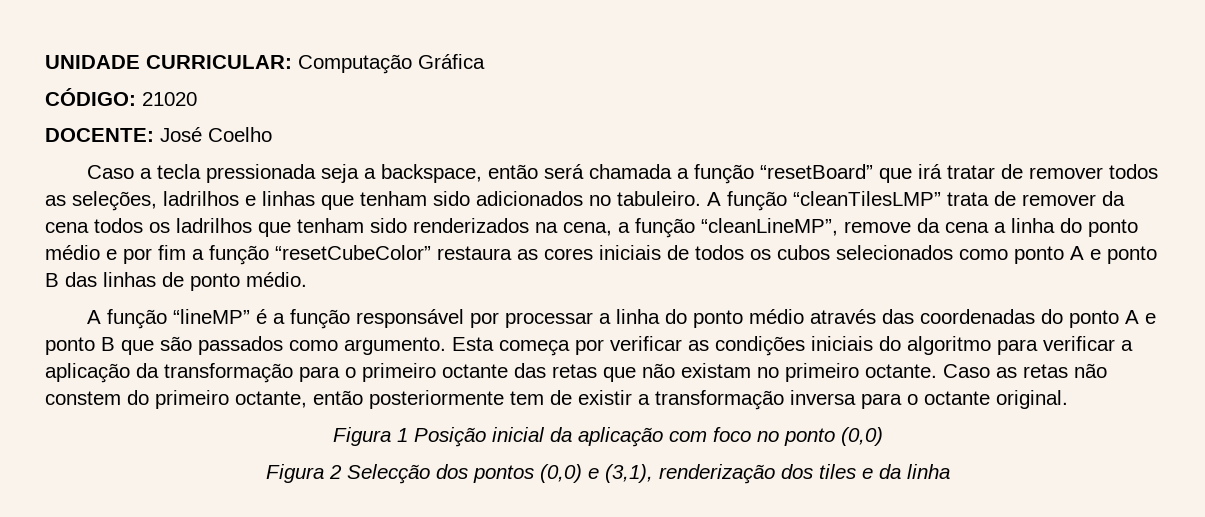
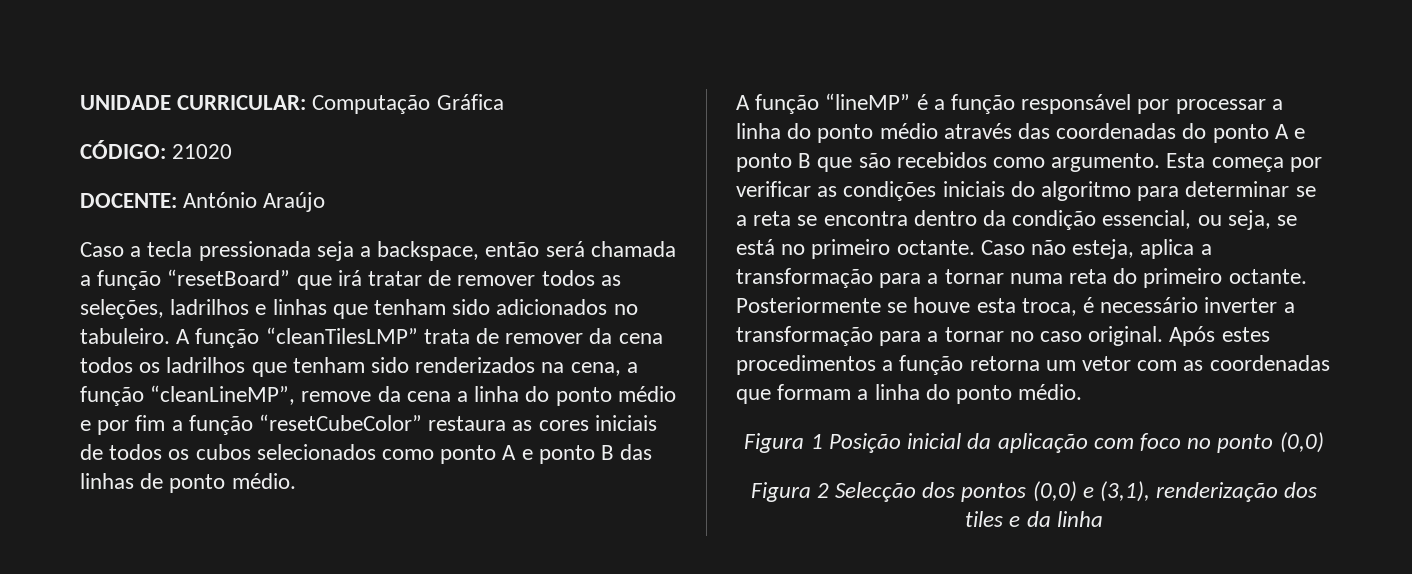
[160,127,272,142] José Coelho -> [183,192,326,212] António Araújo
[198,336,283,355] passados -> [896,152,987,168] recebidos
[1043,336,1133,351] [45,363,1107,383] [45,390,1068,410] verificar a aplicação da transformação para o primeiro octante das retas que não existam no primeiro octante. Caso as retas não constem do primeiro octante, então posteriormente tem de existir a transformação inversa para o octante original. -> [1185,181,1316,197] [736,210,1298,230] [736,239,1212,259] [736,268,1307,288] [736,297,1295,316] [736,326,1270,346] [736,355,1330,375] [736,384,1083,404] determinar se a reta se encontra dentro da condição essencial, ou seja, se está no primeiro octante. Caso não esteja, aplica a transformação para a tornar numa reta do primeiro octante. Posteriormente se houve esta troca, é necessário inverter a transformação para a tornar no caso original. Após estes procedimentos a função retorna um vetor com as coordenadas que formam a linha do ponto médio.

